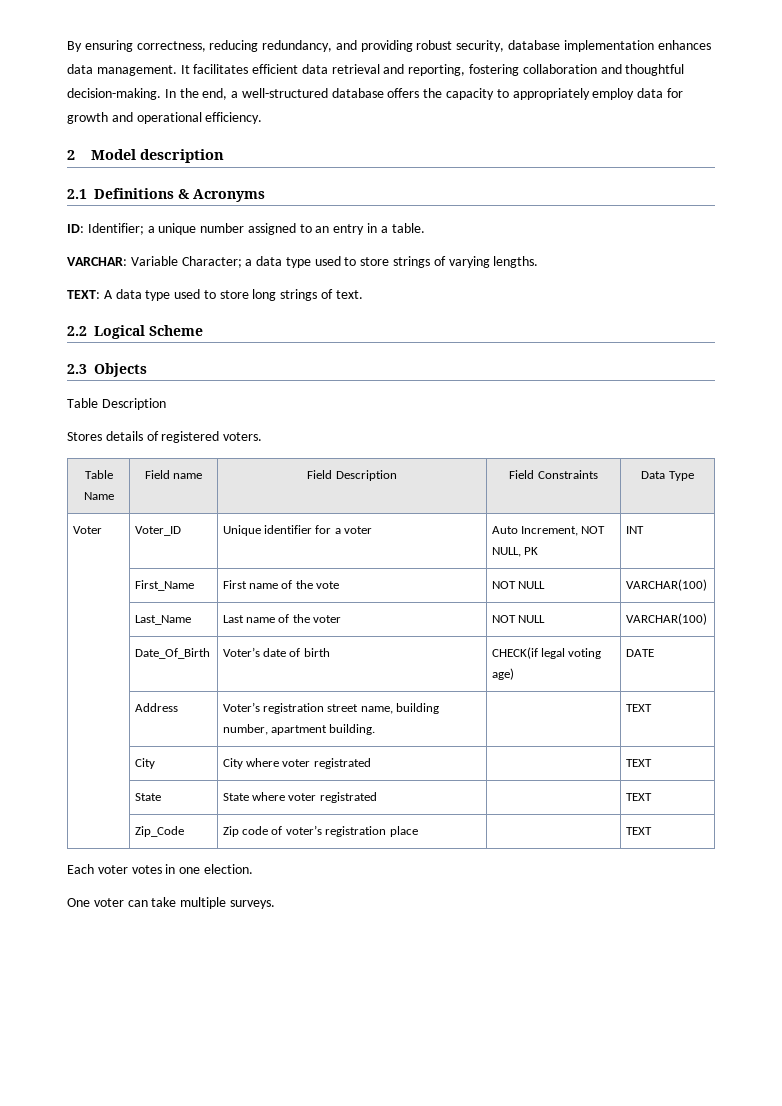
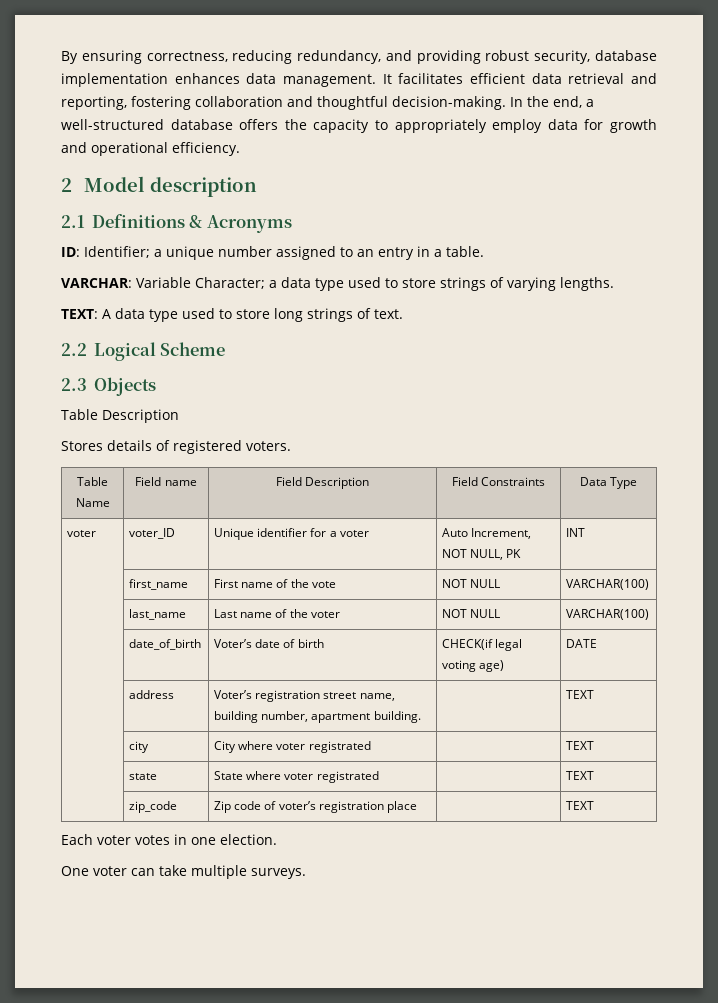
[72,526,102,534] [134,526,181,536] Voter | Voter_ID -> [66,530,96,537] [128,528,175,539] voter | voter_ID
[134,580,194,591] First_Name -> [128,579,188,590] first_name
[134,615,191,625] Last_Name -> [128,609,186,620] last_name
[134,648,210,659] Date_Of_Birth -> [128,639,201,650] date_of_birth
[134,703,178,712] Address -> [128,690,174,699] address
[134,758,155,769] City -> [128,741,149,753] city
[134,793,161,801] State -> [128,773,157,780] state
[134,826,184,837] Zip_Code -> [128,801,177,813] zip_code

